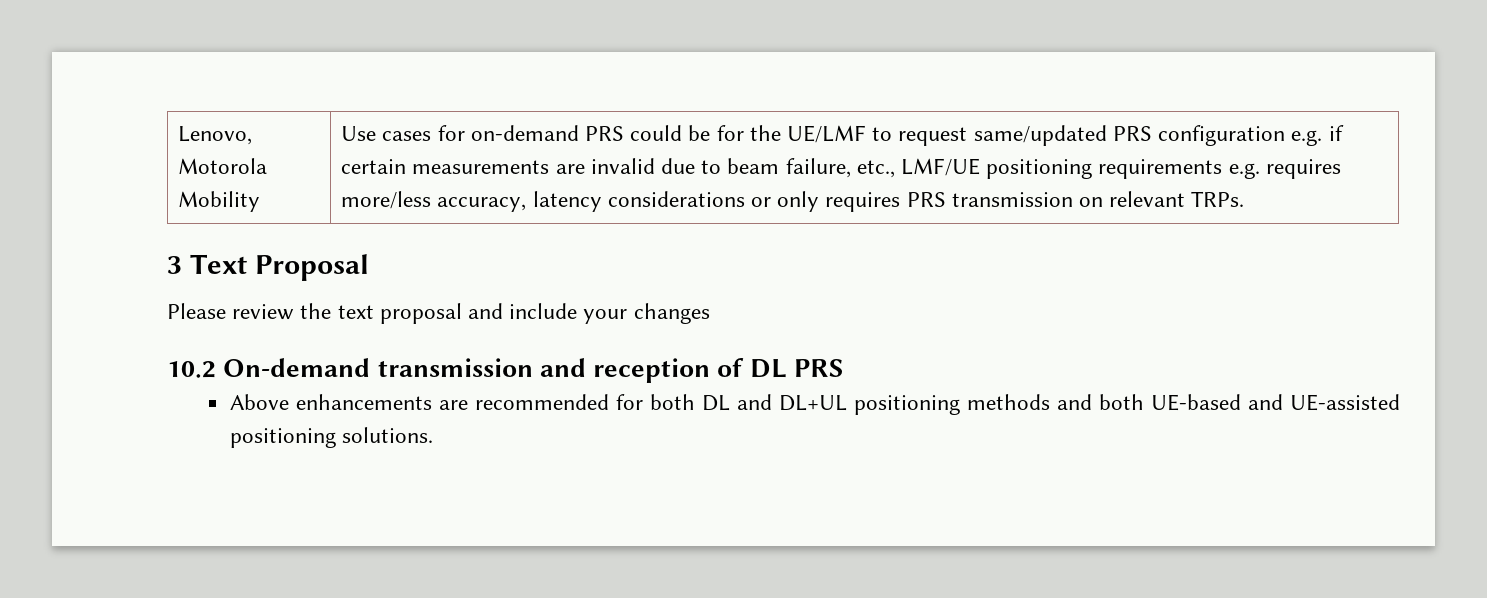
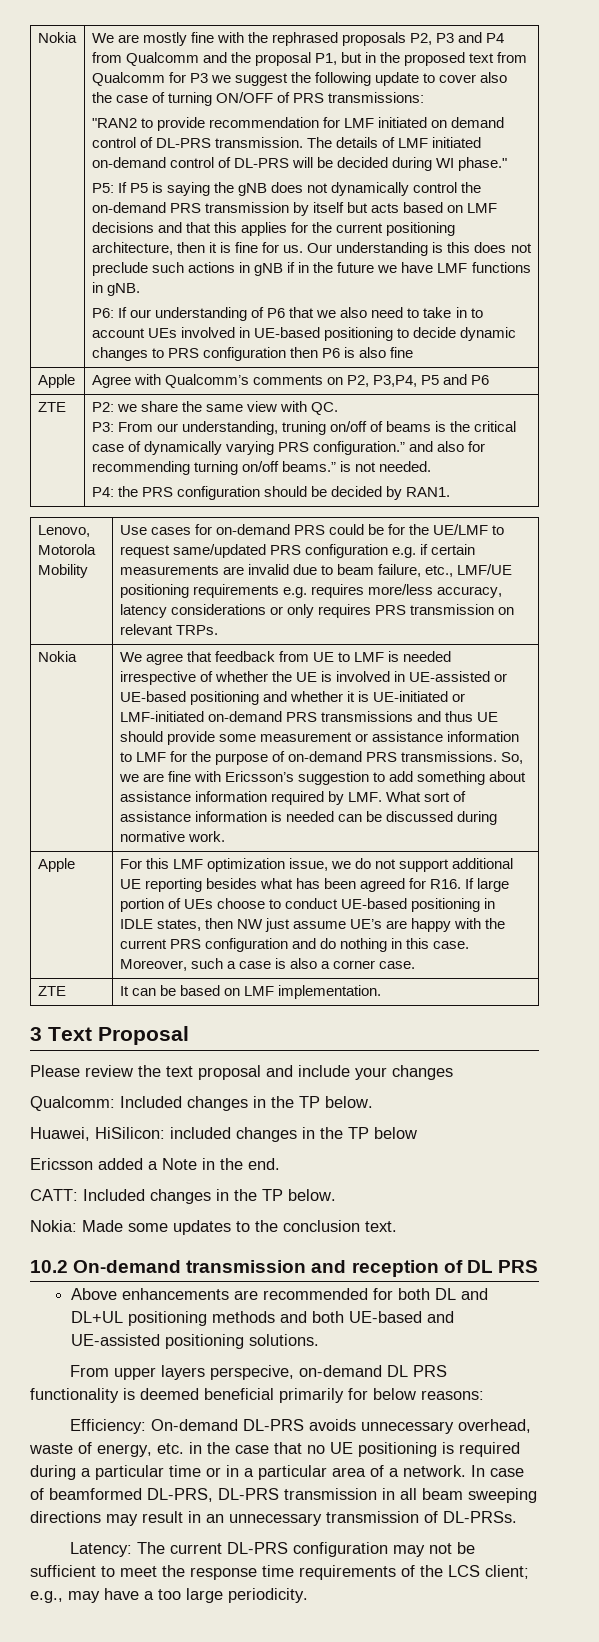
(178, 135) none -> [37,32,77,43] [91,32,505,46] [91,52,528,66] [91,72,508,86] [91,92,425,106] [91,117,505,131] [91,137,482,148] [91,157,508,171] [91,182,482,196] [91,202,498,216] [91,222,456,236] [91,242,532,256] [91,262,531,276] [91,282,140,296] [91,307,483,321] [91,327,517,341] [91,347,414,361] [37,374,75,388] [91,374,490,388] [37,402,66,412] [91,401,339,415] [91,421,517,435] [91,441,486,455] [91,461,432,475] [91,486,451,500] Nokia | We are mostly fine with the rephrased proposals P2, P3 and P4 from Qualcomm and the proposal P1, but in the proposed text from Qualcomm for P3 we suggest the following update to cover also the case of turning ON/OFF of PRS transmissions: // "RAN2 to provide recommendation for LMF initiated on demand control of DL-PRS transmission. The details of LMF initiated on-demand control of DL-PRS will be decided during WI phase." // P5: If P5 is saying the gNB does not dynamically control the on-demand PRS transmission by itself but acts based on LMF decisions and that this applies for the current positioning architecture, then it is fine for us. Our understanding is this does not preclude such actions in gNB if in the future we have LMF functions in gNB. // P6: If our understanding of P6 that we also need to take in to account UEs involved in UE-based positioning to decide dynamic changes to PRS configuration then P6 is also fine // Apple | Agree with Qualcomm’s comments on P2, P3,P4, P5 and P6 // ZTE | P2: we share the same view with QC. // P3: From our understanding, truning on/off of beams is the critical case of dynamically varying PRS configuration.” and also for recommending turning on/off beams.” is not needed. // P4: the PRS configuration should be decided by RAN1. //
(1245, 199) none -> [37,651,77,662] [119,651,452,665] [119,671,508,685] [119,691,466,705] [119,711,499,722] [119,731,520,745] [119,751,524,765] [118,771,527,785] [119,791,467,805] [119,811,498,825] [119,831,225,842] [37,858,75,872] [119,858,514,872] [119,878,510,892] [119,898,496,912] [119,918,506,932] [119,938,470,952] [119,958,416,971] [37,986,66,996] [119,985,382,999] // Nokia | We agree that feedback from UE to LMF is needed irrespective of whether the UE is involved in UE-assisted or UE-based positioning and whether it is UE-initiated or LMF-initiated on-demand PRS transmissions and thus UE should provide some measurement or assistance information to LMF for the purpose of on-demand PRS transmissions. So, we are fine with Ericsson’s suggestion to add something about assistance information required by LMF. What sort of assistance information is needed can be discussed during normative work. // Apple | For this LMF optimization issue, we do not support additional UE reporting besides what has been agreed for R16. If large portion of UEs choose to conduct UE-based positioning in IDLE states, then NW just assume UE’s are happy with the current PRS configuration and do nothing in this case. Moreover, such a case is also a corner case. // ZTE | It can be based on LMF implementation.
(710, 313) none -> [30,1096,373,1111] [30,1127,417,1142] [30,1158,280,1170] [30,1189,336,1204] [30,1220,397,1235] // Qualcomm: Included changes in the TP below. // Huawei, HiSilicon: included changes in the TP below // Ericsson added a Note in the end. // CATT: Included changes in the TP below. // Nokia: Made some updates to the conclusion text.
(434, 435) none -> [69,1365,447,1380] [30,1388,484,1403] [69,1419,531,1434] [29,1442,520,1457] [30,1465,524,1480] [30,1488,537,1503] [30,1511,517,1526] [69,1542,475,1557] [30,1565,529,1580] [30,1588,308,1603] // From upper layers perspecive, on-demand DL PRS functionality is deemed beneficial primarily for below reasons: // Efficiency: On-demand DL-PRS avoids unnecessary overhead, waste of energy, etc. in the case that no UE positioning is required during a particular time or in a particular area of a network. In case of beamformed DL-PRS, DL-PRS transmission in all beam sweeping directions may result in an unnecessary transmission of DL-PRSs. // Latency: The current DL-PRS configuration may not be sufficient to meet the response time requirements of the LCS client; e.g., may have a too large periodicity.

